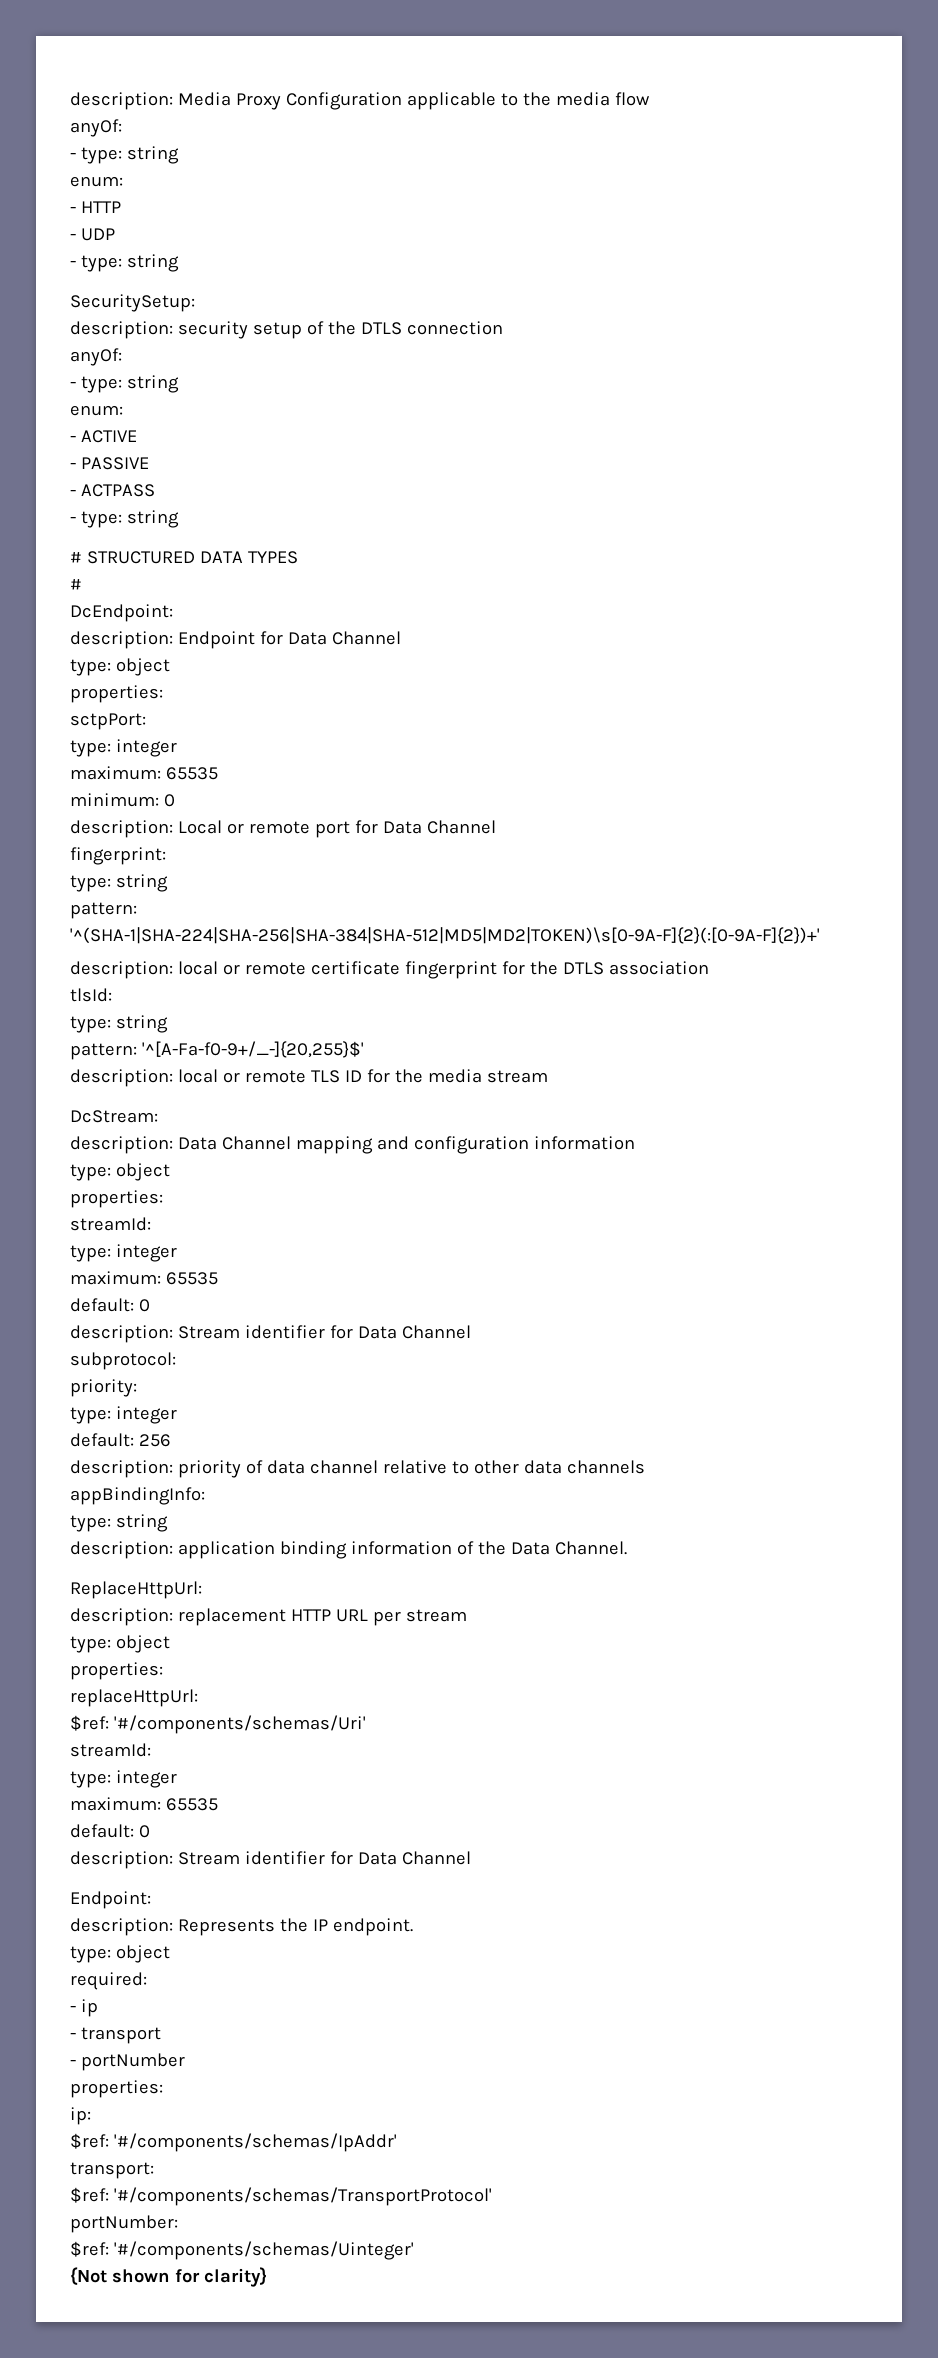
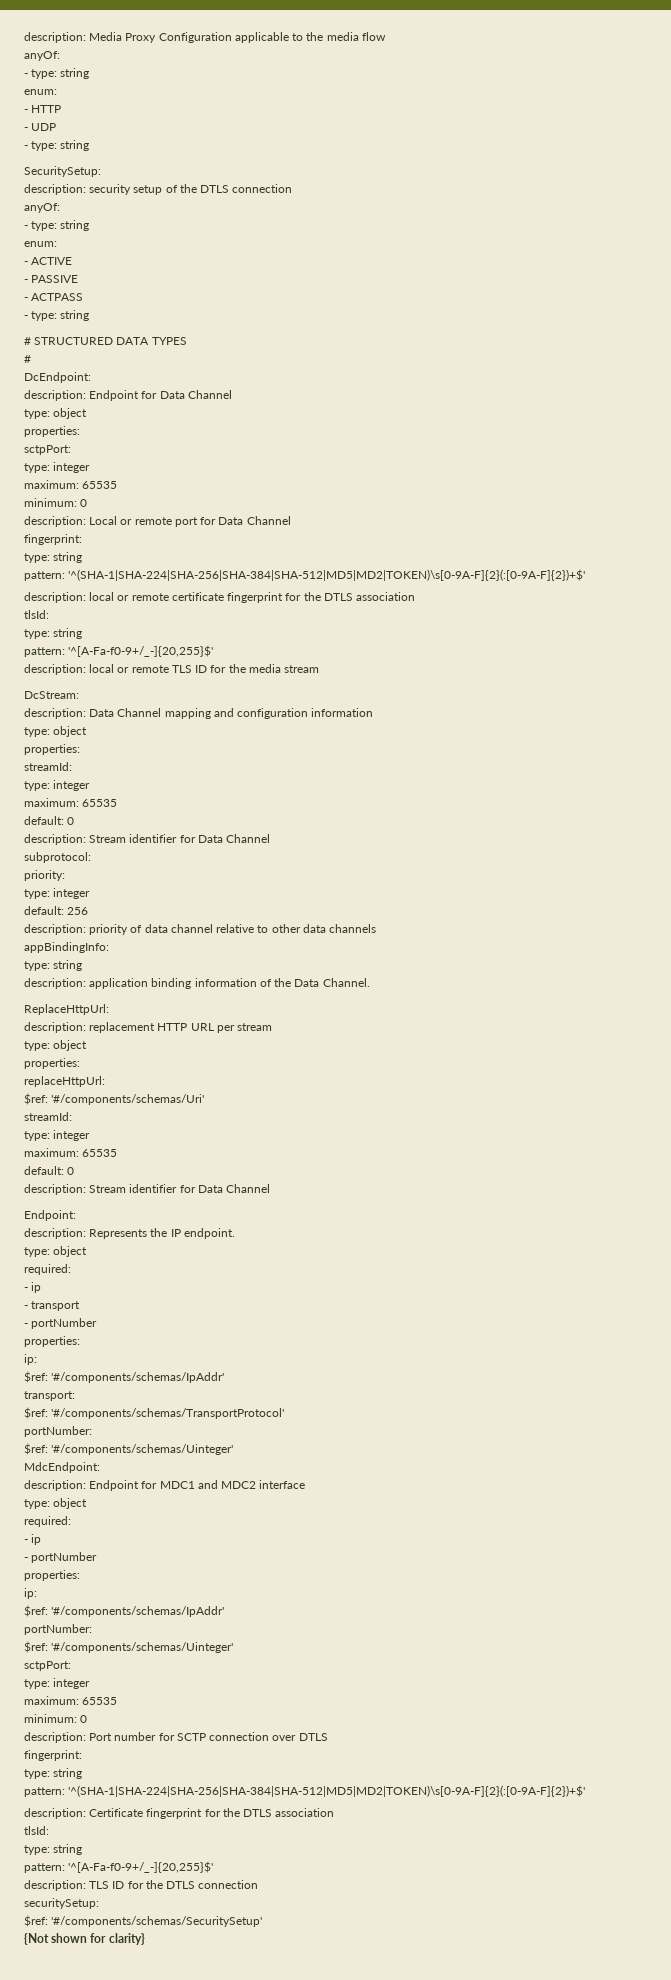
[70,927,820,944] '^(SHA-1|SHA-224|SHA-256|SHA-384|SHA-512|MD5|MD2|TOKEN)\s[0-9A-F]{2}(:[0-9A-F]{2})+' -> [68,569,586,581] '^(SHA-1|SHA-224|SHA-256|SHA-384|SHA-512|MD5|MD2|TOKEN)\s[0-9A-F]{2}(:[0-9A-F]{2})+$'
(414, 2250) none -> [24,1462,100,1473] [24,1480,306,1491] [24,1498,88,1509] [24,1516,71,1527] [24,1534,42,1545] [24,1552,98,1563] [24,1570,80,1581] [24,1588,37,1599] [24,1605,225,1617] [24,1624,92,1635] [24,1641,234,1653] [24,1661,71,1671] [24,1678,91,1689] [24,1696,118,1705] [24,1714,88,1723] [24,1732,328,1743] [24,1750,82,1761] [24,1768,83,1779] [24,1785,586,1797] [24,1808,335,1819] [24,1826,49,1835] [24,1844,83,1855] [24,1861,214,1873] [24,1880,259,1891] [24,1898,99,1909] [24,1915,263,1927] // MdcEndpoint: // description: Endpoint for MDC1 and MDC2 interface // type: object // required: // - ip // - portNumber // properties: // ip: // $ref: '#/components/schemas/IpAddr' // portNumber: // $ref: '#/components/schemas/Uinteger' // sctpPort: // type: integer // maximum: 65535 // minimum: 0 // description: Port number for SCTP connection over DTLS // fingerprint: // type: string // pattern: '^(SHA-1|SHA-224|SHA-256|SHA-384|SHA-512|MD5|MD2|TOKEN)\s[0-9A-F]{2}(:[0-9A-F]{2})+$' // description: Certificate fingerprint for the DTLS association // tlsId: // type: string // pattern: '^[A-Fa-f0-9+/_-]{20,255}$' // description: TLS ID for the DTLS connection // securitySetup: // $ref: '#/components/schemas/SecuritySetup'

